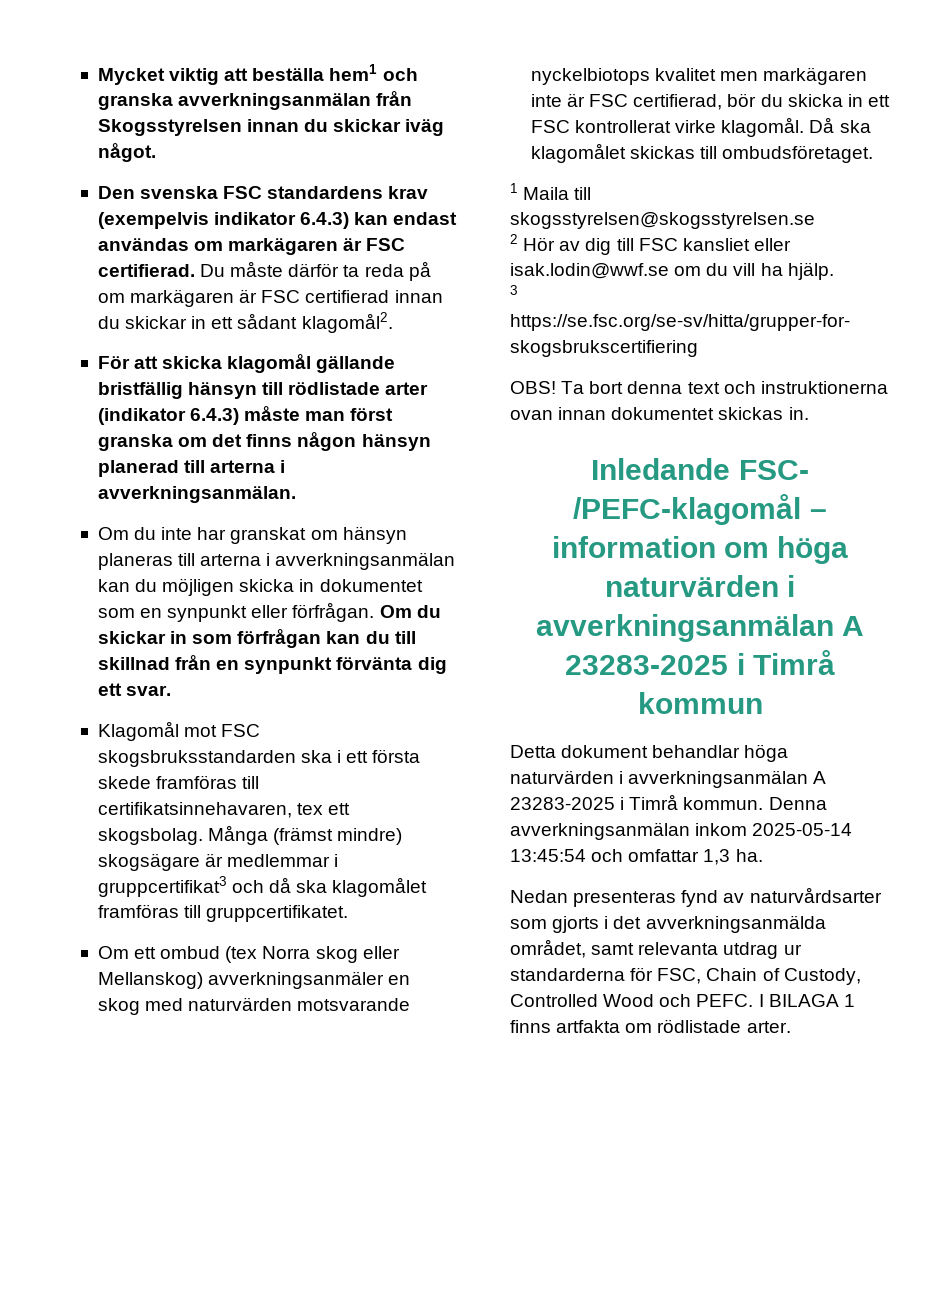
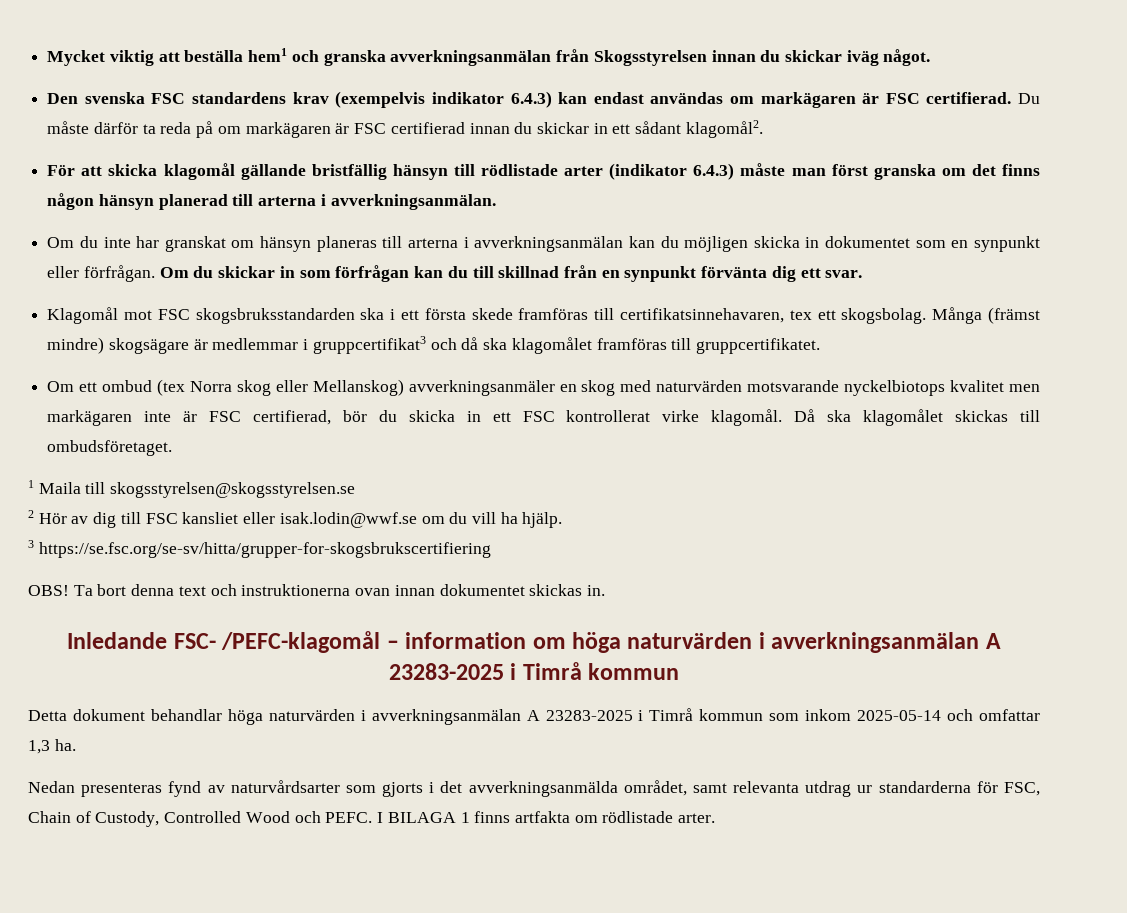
[683,797,827,810] [510,822,690,840] kommun. Denna avverkningsanmälan -> [699,709,800,721] kommun som
[510,849,586,862] 13:45:54 -> (942, 715) none

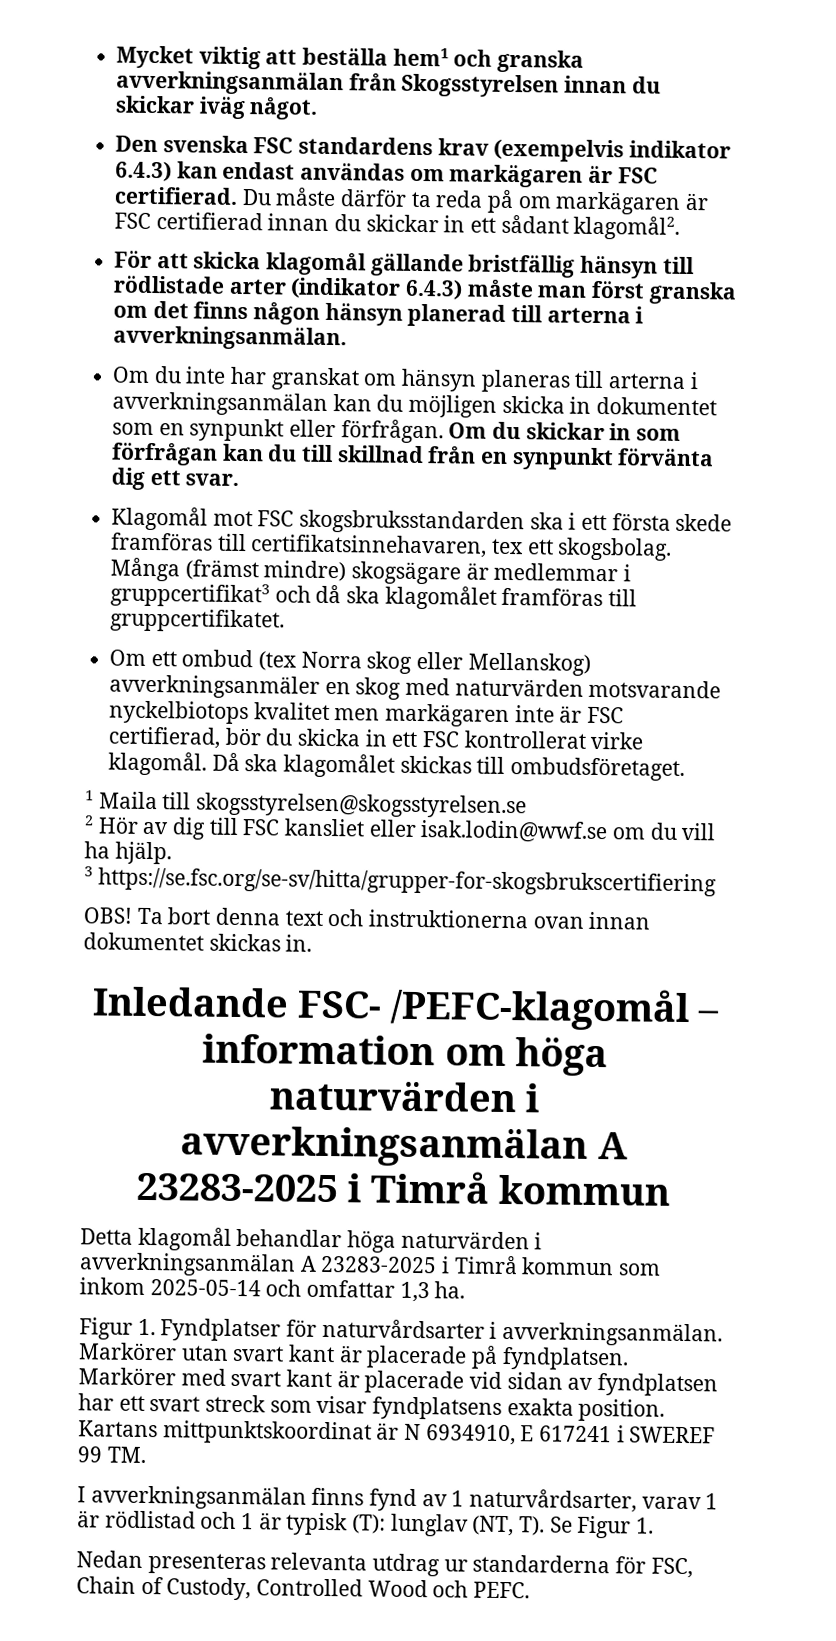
[72,709,145,721] dokument -> [137,1226,232,1251] klagomål
[28,780,727,797] Nedan presenteras fynd av naturvårdsarter som gjorts i det avverkningsanmälda området, samt -> [79,1317,724,1347] [78,1342,629,1371] [78,1367,719,1397] [78,1393,666,1422] [78,1420,716,1446] [77,1446,146,1463] [77,1485,719,1513] [77,1510,655,1539] [76,1550,266,1575] Figur 1. Fyndplatser för naturvårdsarter i avverkningsanmälan. Markörer utan svart kant är placerade på fyndplatsen. Markörer med svart kant är placerade vid sidan av fyndplatsen har ett svart streck som visar fyndplatsens exakta position. Kartans mittpunktskoordinat är N 6934910, E 617241 i SWEREF 99 TM. // I avverkningsanmälan finns fynd av 1 naturvårdsarter, varav 1 är rödlistad och 1 är typisk (T): lunglav (NT, T). Se Figur 1. // Nedan presenteras
[377,811,716,823] I BILAGA 1 finns artfakta om rödlistade arter. -> (531, 1590) none

